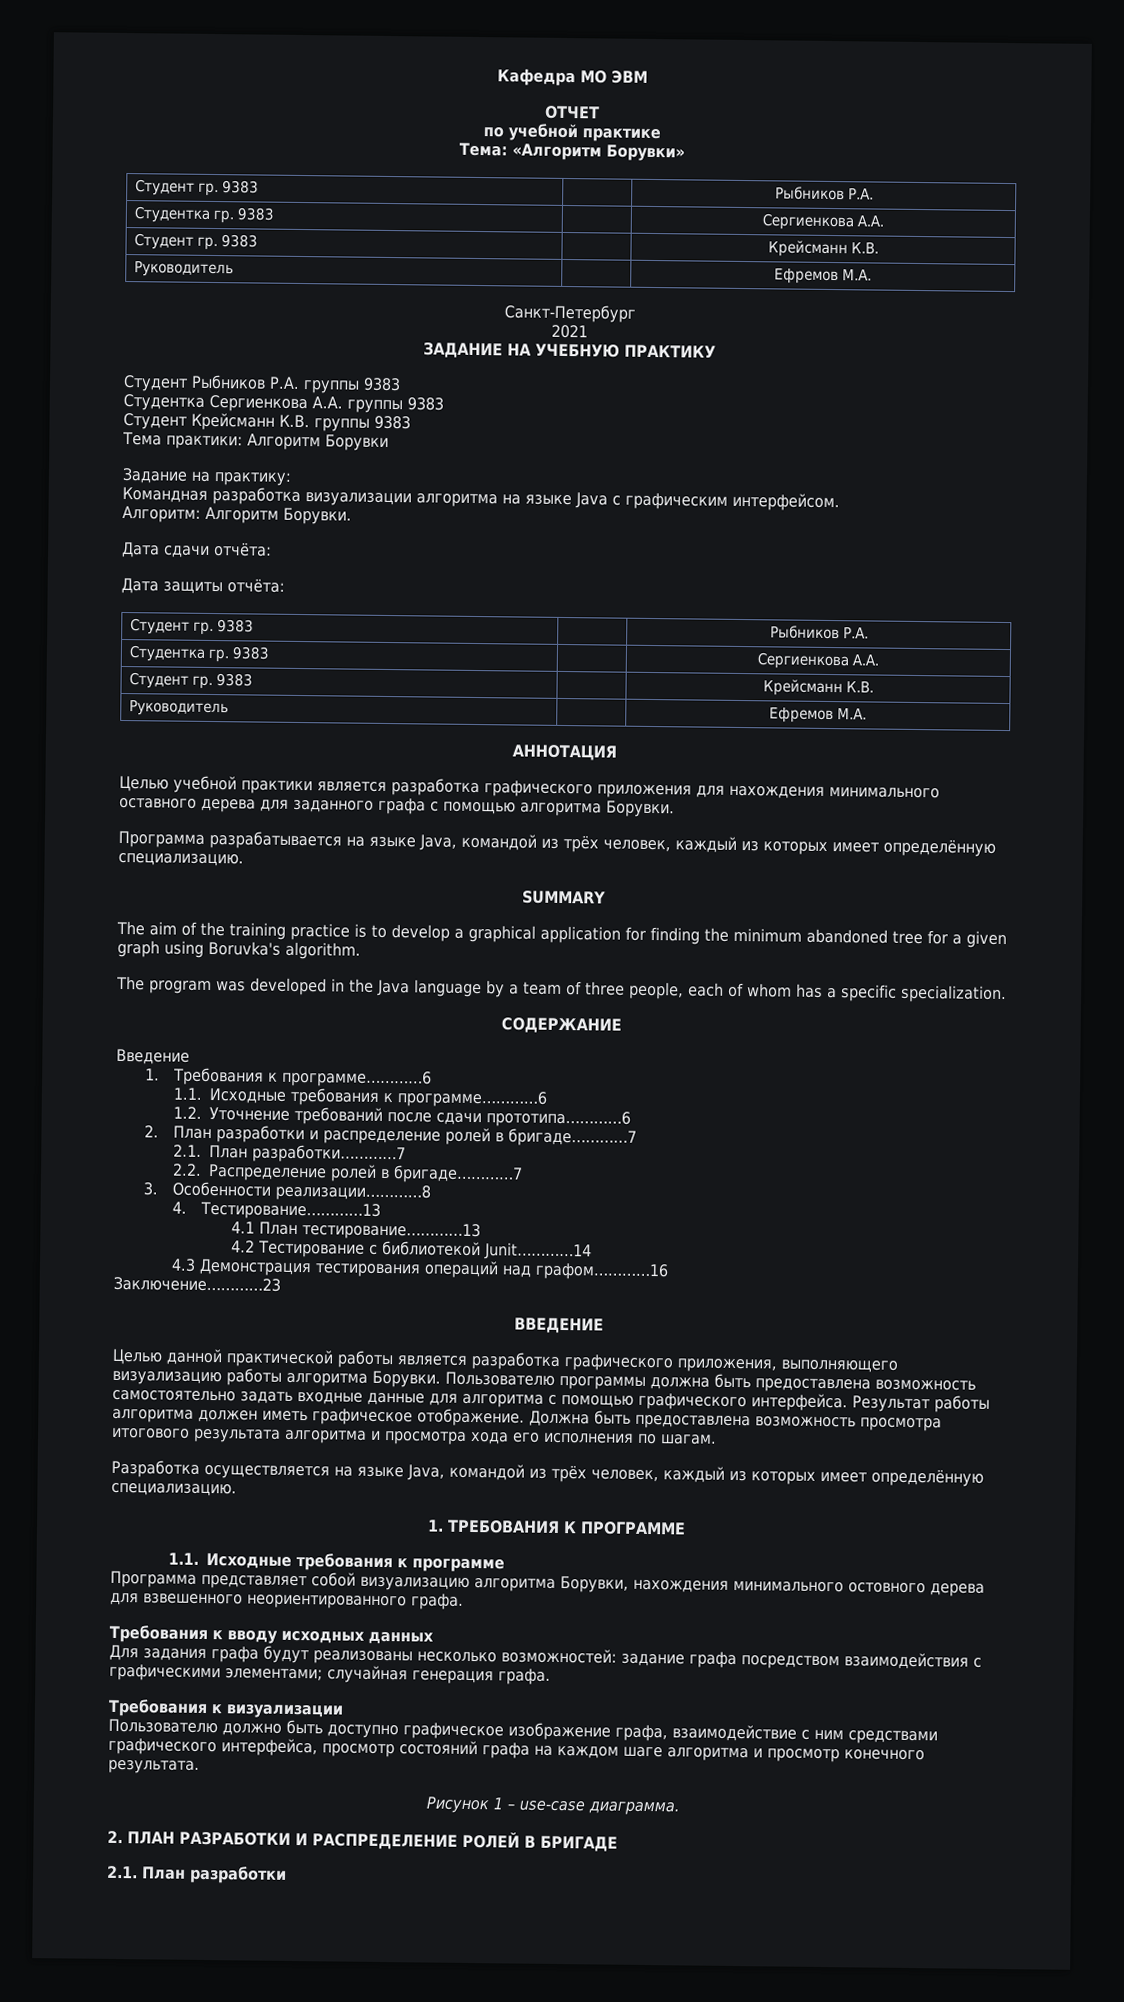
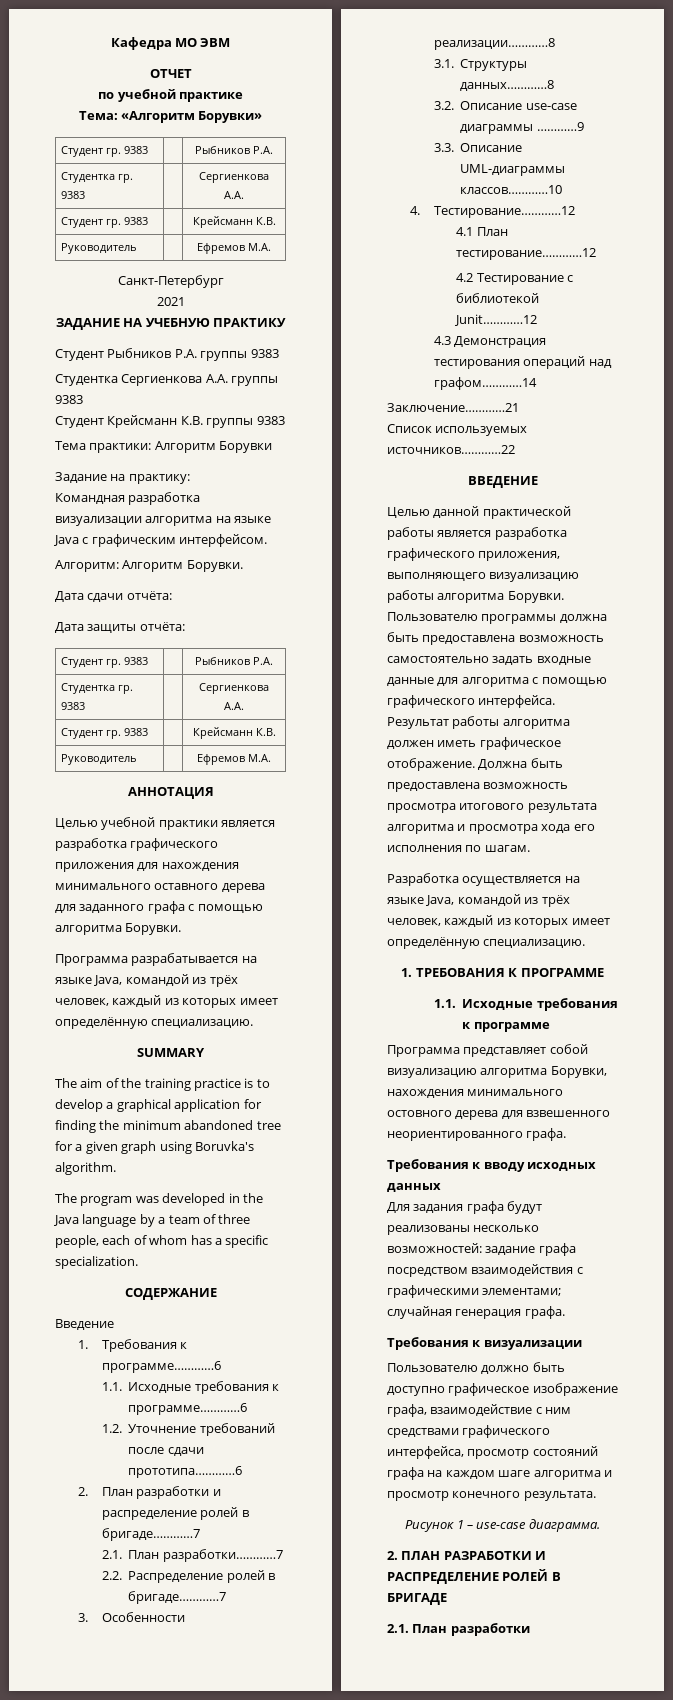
[172,1201,382,1220] 4. Тестирование…………13 -> [433,59,528,71] [460,80,555,91] [433,101,577,110] [460,122,584,134] [433,143,523,152] [460,164,566,176] [460,185,563,194] [410,206,575,218] 3.1. Структуры данных…………8 // 3.2. Описание use-case диаграммы …………9 // 3.3. Описание UML-диаграммы классов…………10 // 4. Тестирование…………12
[301,1222,481,1241] тестирование…………13 -> [456,248,597,260] тестирование…………12
[483,1242,592,1261] Junit…………14 -> [454,314,538,326] Junit…………12
[535,1262,670,1281] [113,1276,281,1292] графом…………16 // Заключение…………23 -> [433,377,537,390] [387,403,519,412] [387,424,528,436] [387,445,515,454] графом…………14 // Заключение…………21 // Список используемых источников…………22

